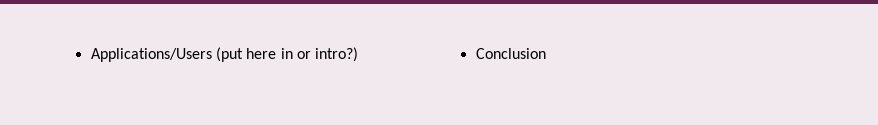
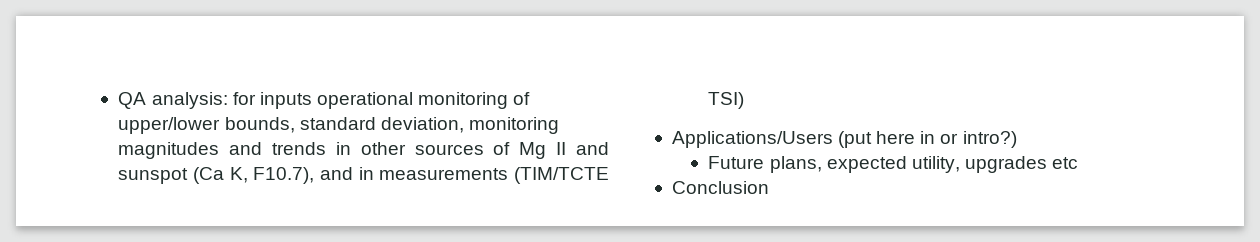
(90, 55) none -> [118,92,531,109] [118,117,559,134] [118,142,609,159] [118,167,610,184] [708,92,745,109] QA analysis: for inputs operational monitoring of upper/lower bounds, standard deviation, monitoring magnitudes and trends in other sources of Mg II and sunspot (Ca K, F10.7), and in measurements (TIM/TCTE TSI) //
(359, 54) none -> [708,156,1079,173] // Future plans, expected utility, upgrades etc

